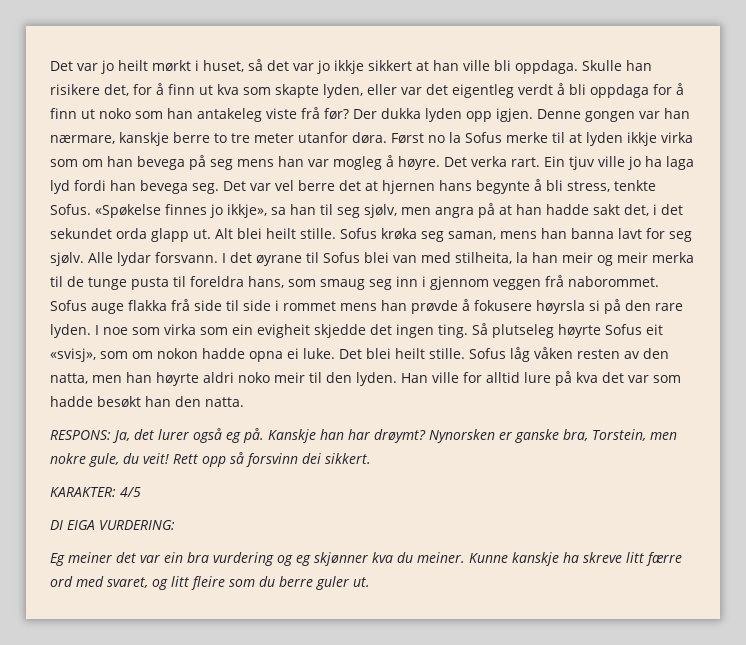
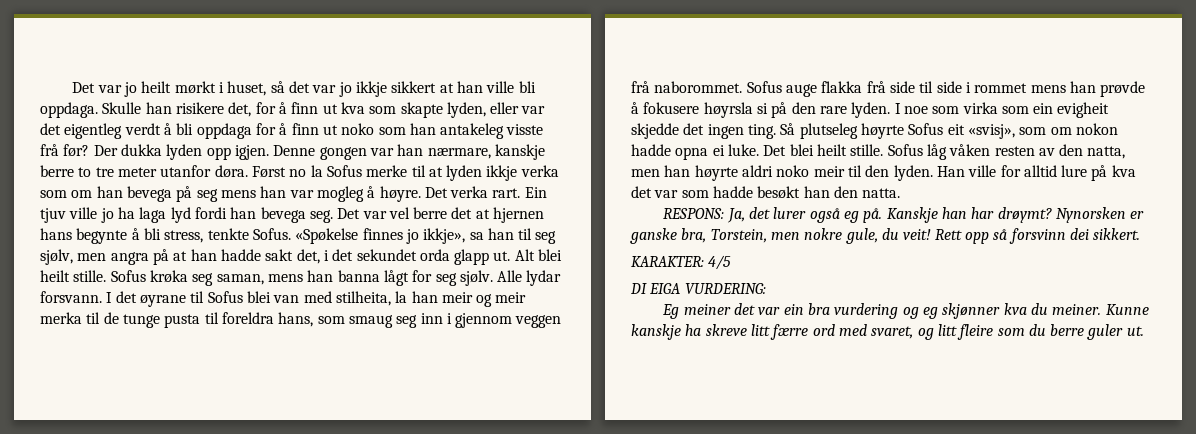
[266,108,297,119] viste -> [506,124,544,135] visste
[661,132,693,143] virka -> [520,165,559,177] verka
[618,228,642,239] lavt -> [383,270,409,286] lågt

